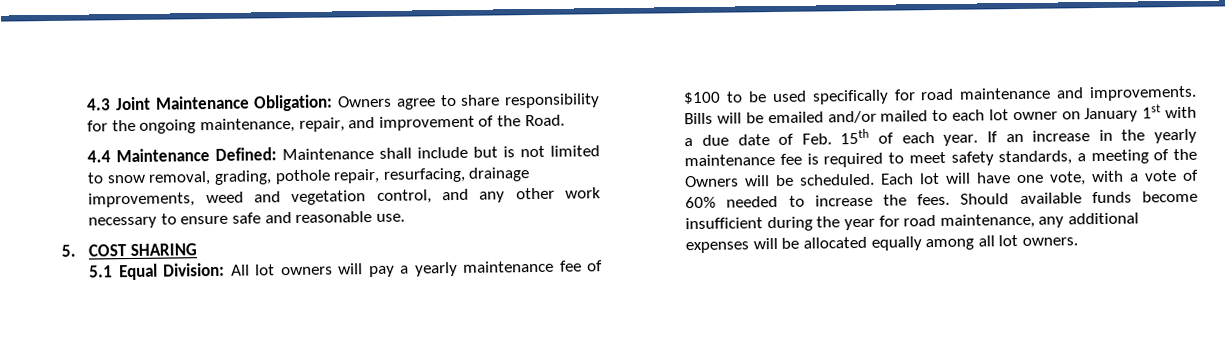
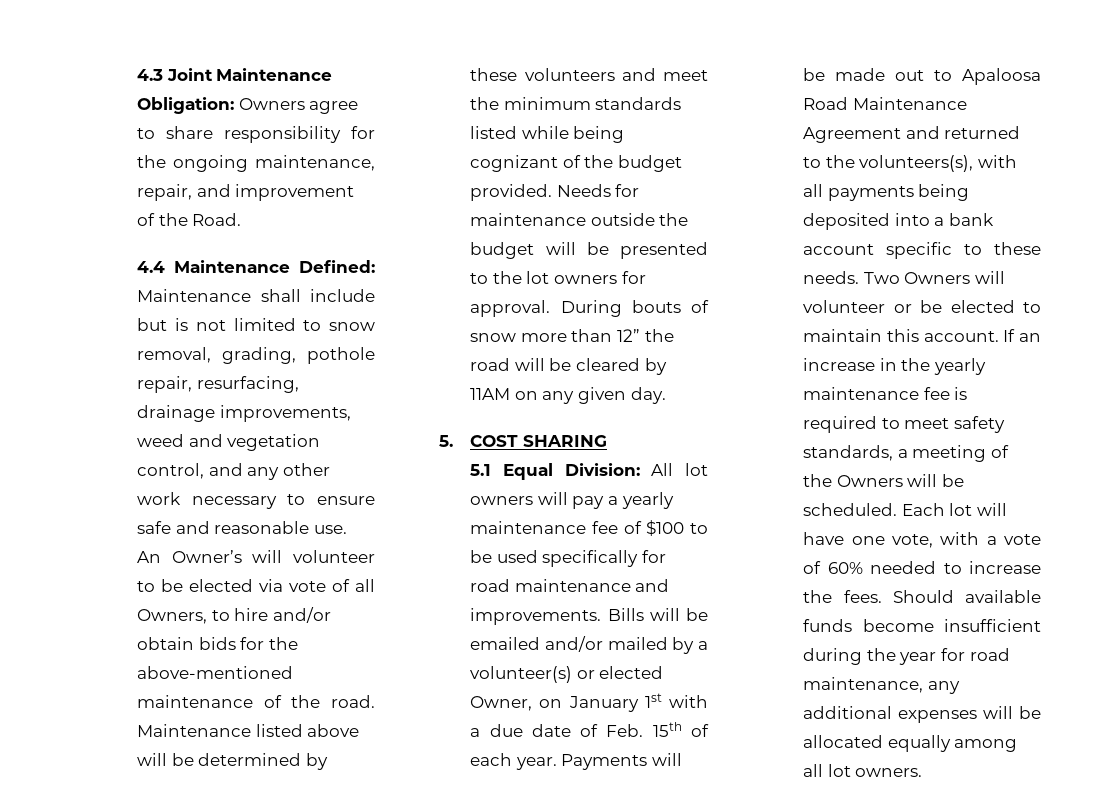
(405, 217) none -> [137,550,375,563] [137,579,375,592] [137,607,332,624] [137,637,299,650] [137,666,294,679] [137,695,375,708] [137,724,360,737] [137,753,329,770] [470,68,708,81] [470,97,682,110] [470,126,625,143] [470,155,683,172] [470,184,640,201] [470,213,689,226] [470,242,708,259] [470,271,646,284] [470,300,709,317] [470,329,674,342] [470,358,667,375] [470,387,666,404] An Owner’s will volunteer to be elected via vote of all Owners, to hire and/or obtain bids for the above-mentioned maintenance of the road. Maintenance listed above will be determined by these volunteers and meet the minimum standards listed while being cognizant of the budget provided. Needs for maintenance outside the budget will be presented to the lot owners for approval. During bouts of snow more than 12” the road will be cleared by 11AM on any given day.
[932,109,1058,122] to each lot owner -> [672,637,708,654] [470,666,664,683] [470,696,533,711] by a volunteer(s) or elected Owner,
(979, 140) none -> [561,753,683,770] [803,68,1041,85] [803,97,967,110] [803,126,1021,143] [803,155,1018,172] [803,184,970,201] [803,213,995,230] [803,242,1041,259] [803,271,1006,284] [803,300,1041,313] [803,329,999,342] Payments will be made out to Apaloosa Road Maintenance Agreement and returned to the volunteers(s), with all payments being deposited into a bank account specific to these needs. Two Owners will volunteer or be elected to maintain this account.

